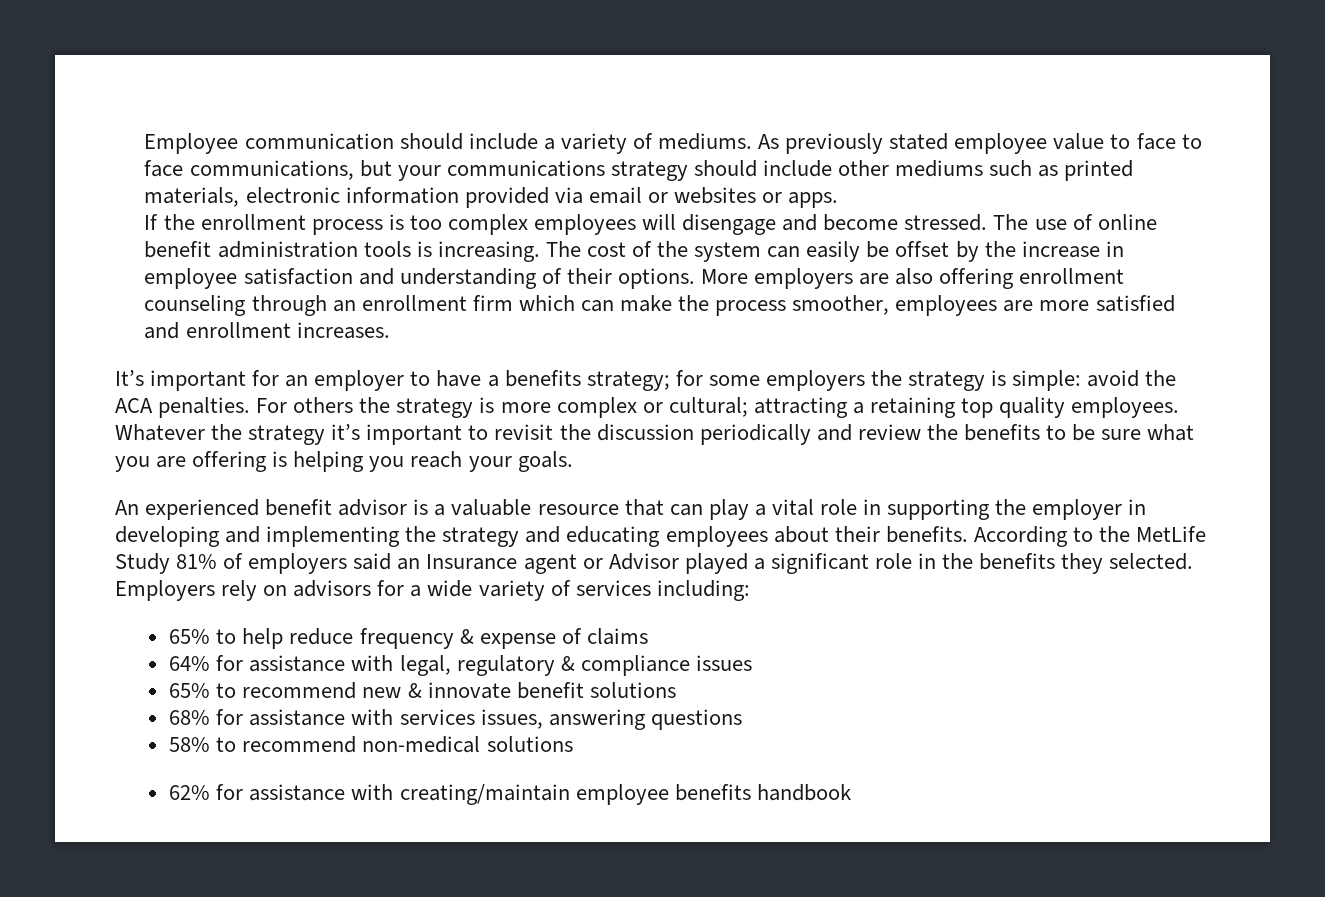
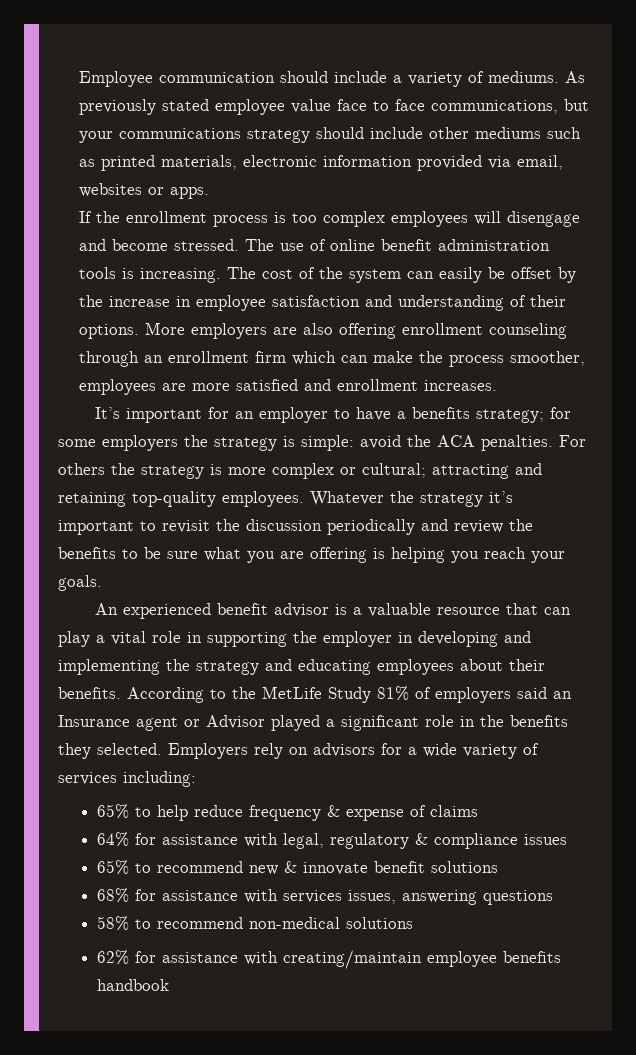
[1110,134,1131,149] to -> (332, 106) none
[588,187,668,204] email or -> [517,155,564,170] email,
[852,397,1066,418] a retaining top quality -> [515,463,542,475] [58,491,216,507] and retaining top-quality

